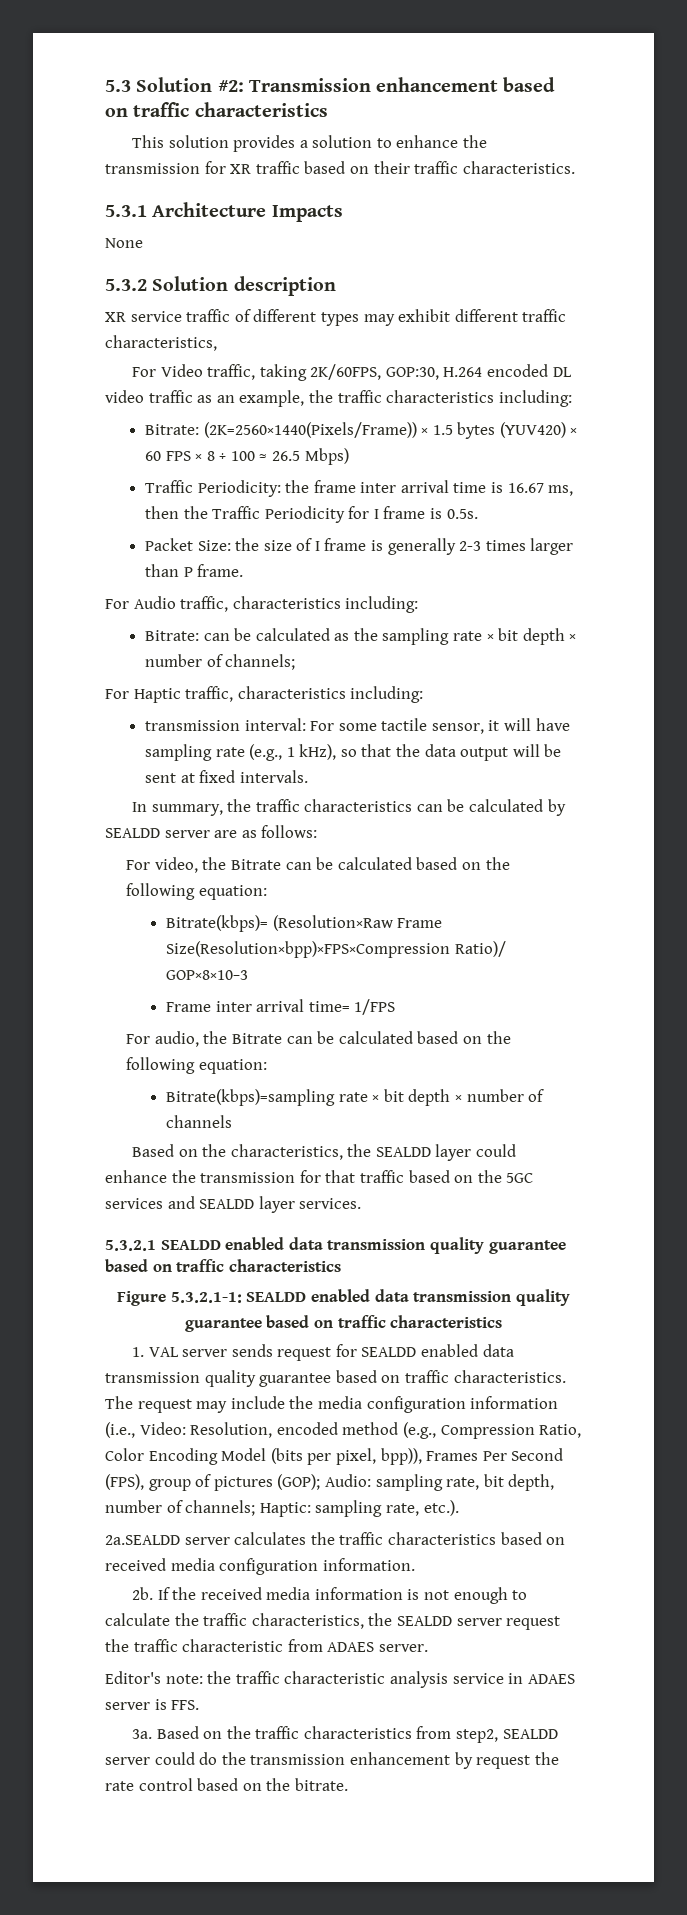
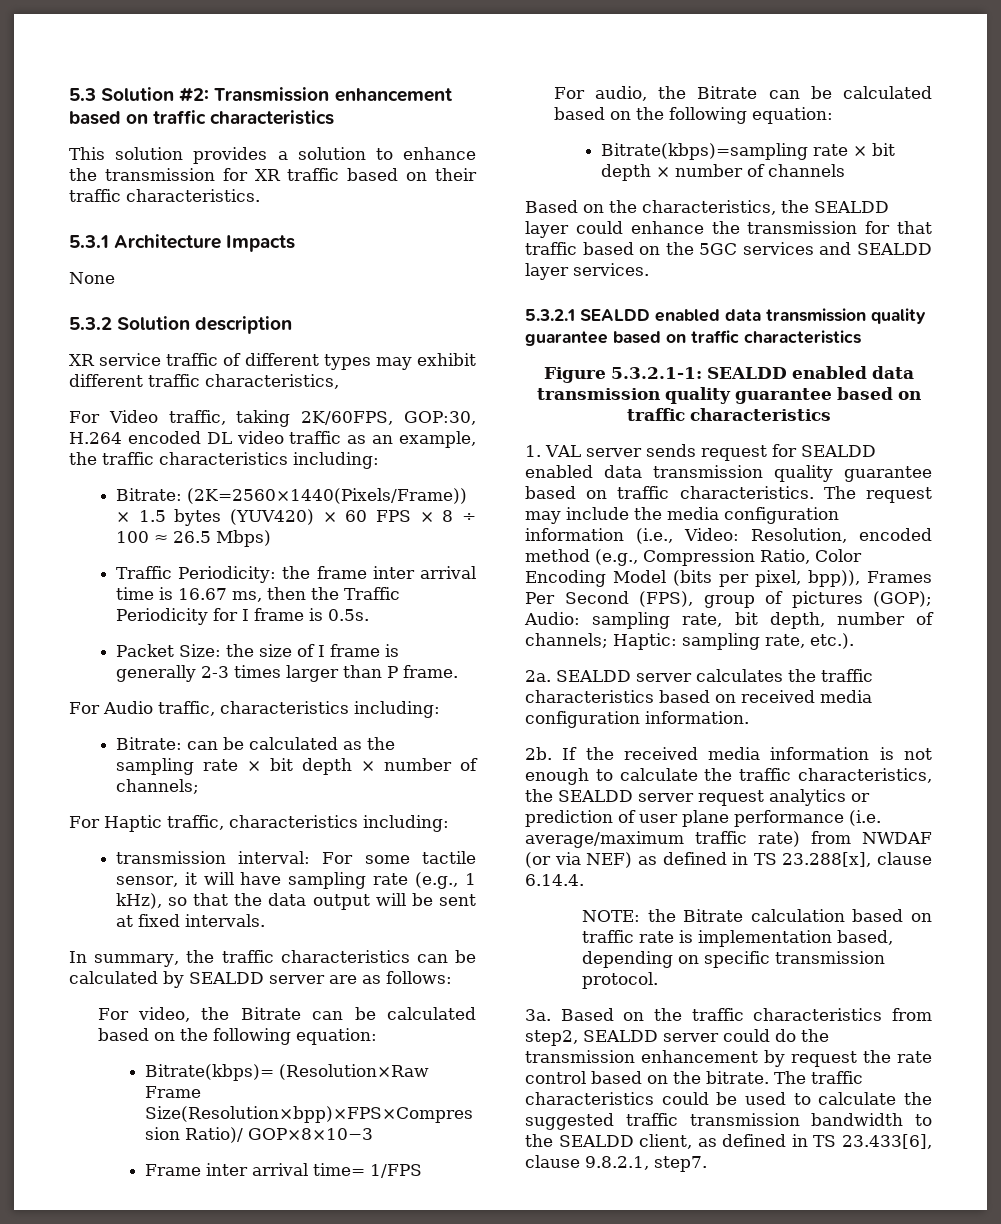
[105,1535,180,1545] 2a.SEALDD -> [525,670,631,682] 2a. SEALDD
[105,1639,428,1652] [105,1671,575,1688] [105,1699,200,1710] the traffic characteristic from ADAES server. // Editor's note: the traffic characteristic analysis service in ADAES server is FFS. -> [769,789,870,806] [525,810,881,827] [525,831,932,848] [525,852,932,868] [525,874,584,886] [582,909,932,922] [582,930,894,947] [582,951,886,968] [582,972,659,989] analytics or prediction of user plane performance (i.e. average/maximum traffic rate) from NWDAF (or via NEF) as defined in TS 23.288[x], clause 6.14.4. // NOTE: the Bitrate calculation based on traffic rate is implementation based, depending on specific transmission protocol.
(348, 1784) none -> [774,1071,863,1084] [525,1092,932,1105] [525,1113,932,1130] [525,1134,932,1149] [525,1155,707,1172] The traffic characteristics could be used to calculate the suggested traffic transmission bandwidth to the SEALDD client, as defined in TS 23.433[6], clause 9.8.2.1, step7.

